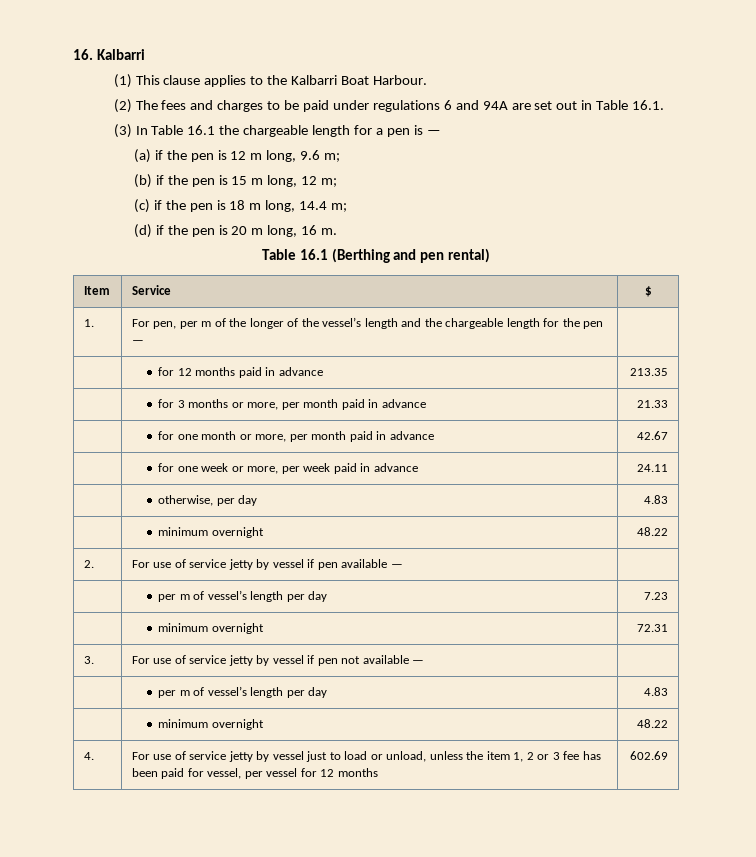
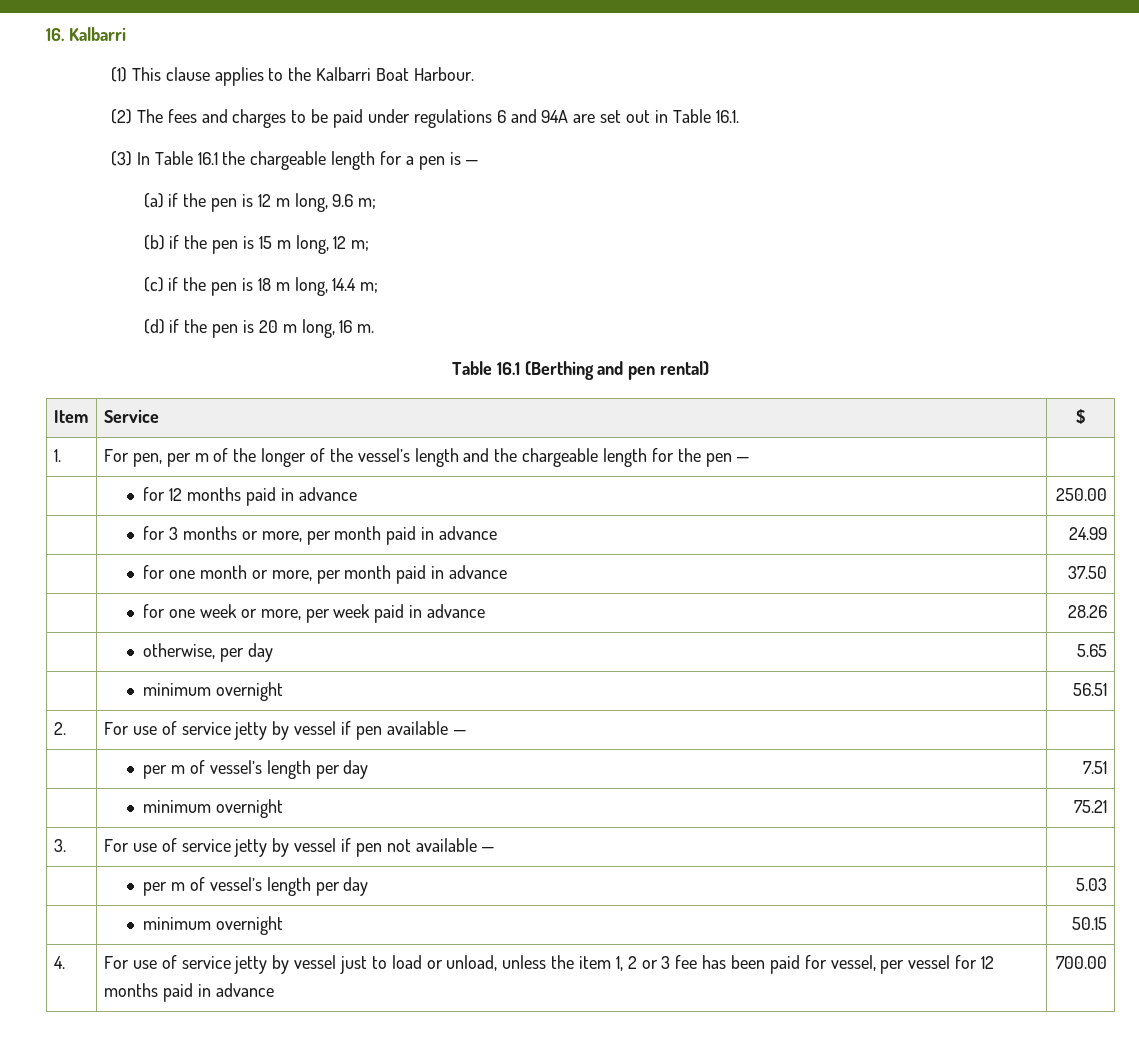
[630,368,669,376] 213.35 -> [1056,488,1108,501] 250.00
[637,400,669,408] 21.33 -> [1069,527,1108,540] 24.99
[637,431,669,440] 42.67 -> [1068,566,1108,579] 37.50
[637,464,669,472] 24.11 -> [1068,605,1108,618] 28.26
[644,495,669,504] [158,527,264,538] [637,527,669,536] 4.83 // | minimum overnight | 48.22 -> [1077,644,1108,657] [143,682,284,701] [1073,683,1108,696] 5.65 // | minimum overnight | 56.51
[644,592,669,600] [158,623,264,634] [637,624,669,632] 7.23 // | minimum overnight | 72.31 -> [1083,761,1108,774] [143,799,284,818] [1074,800,1108,813] 7.51 // | minimum overnight | 75.21
[644,687,669,696] [158,719,264,730] [637,719,669,728] 4.83 // | minimum overnight | 48.22 -> [1076,878,1108,891] [143,916,284,935] [1072,917,1108,930] 5.03 // | minimum overnight | 50.15
[630,751,669,760] | 602.69 -> [162,983,274,1002] [1056,956,1108,969] paid in advance | 700.00

